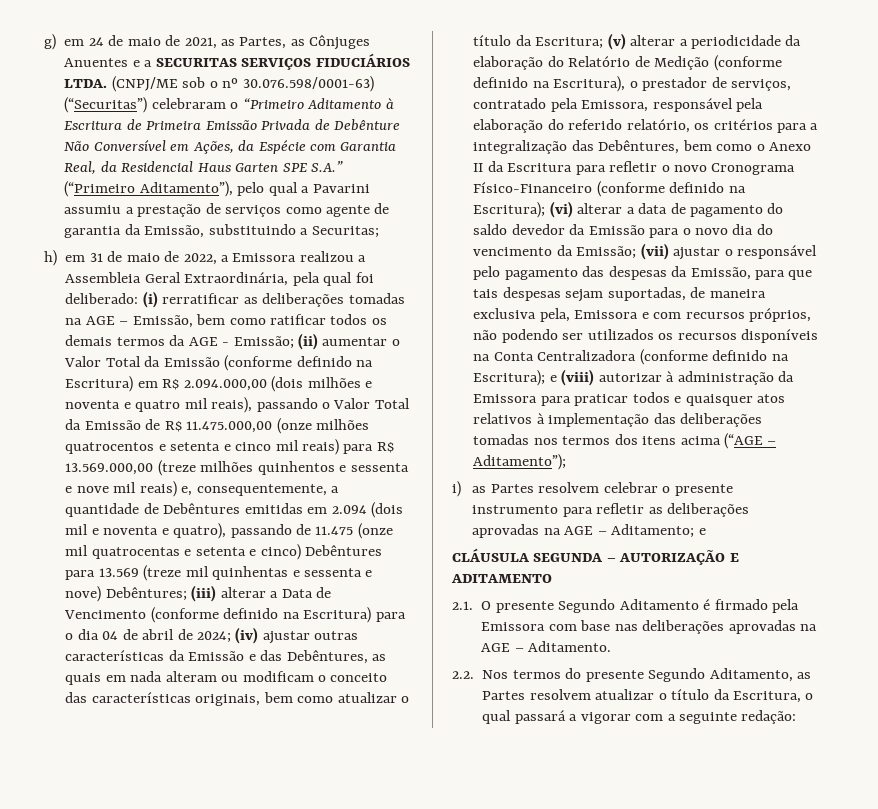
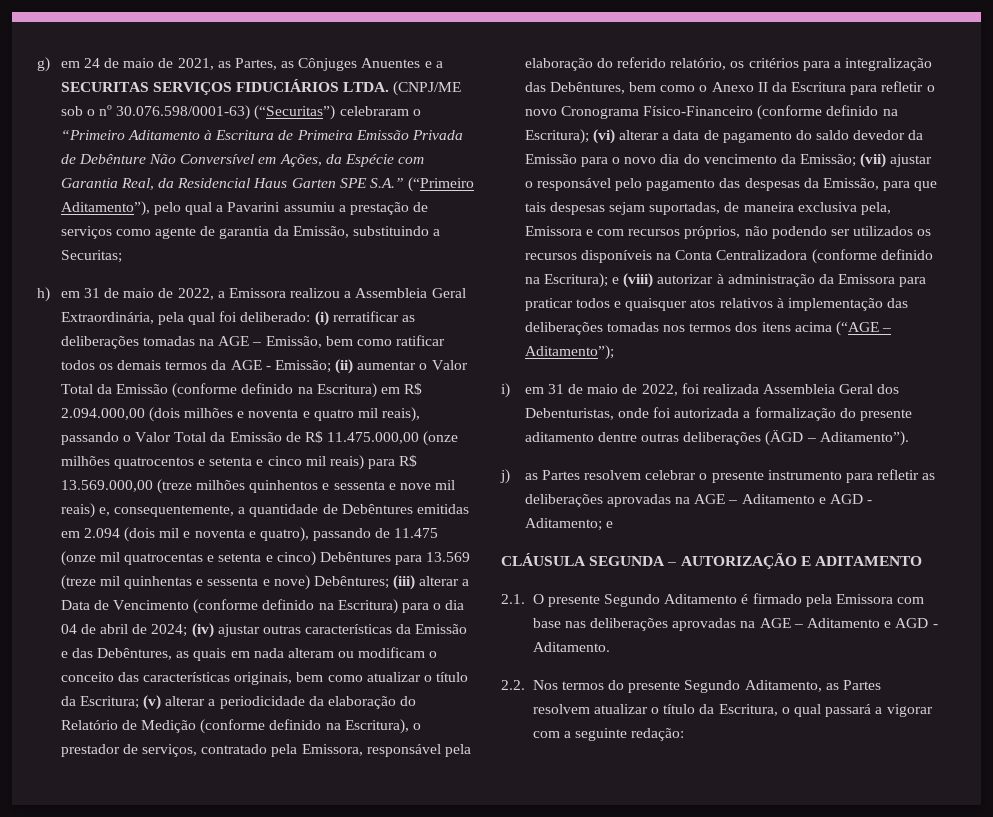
(461, 489) none -> [524,383,900,396] [524,407,912,421] [524,430,909,446] [500,469,510,484] em 31 de maio de 2022, foi realizada Assembleia Geral dos Debenturistas, onde foi autorizada a formalização do presente aditamento dentre outras deliberações (ÄGD – Aditamento”). // j)
(607, 533) none -> [741,494,873,504] Aditamento e AGD -
(524, 650) none -> [807,618,938,628] Aditamento e AGD -

